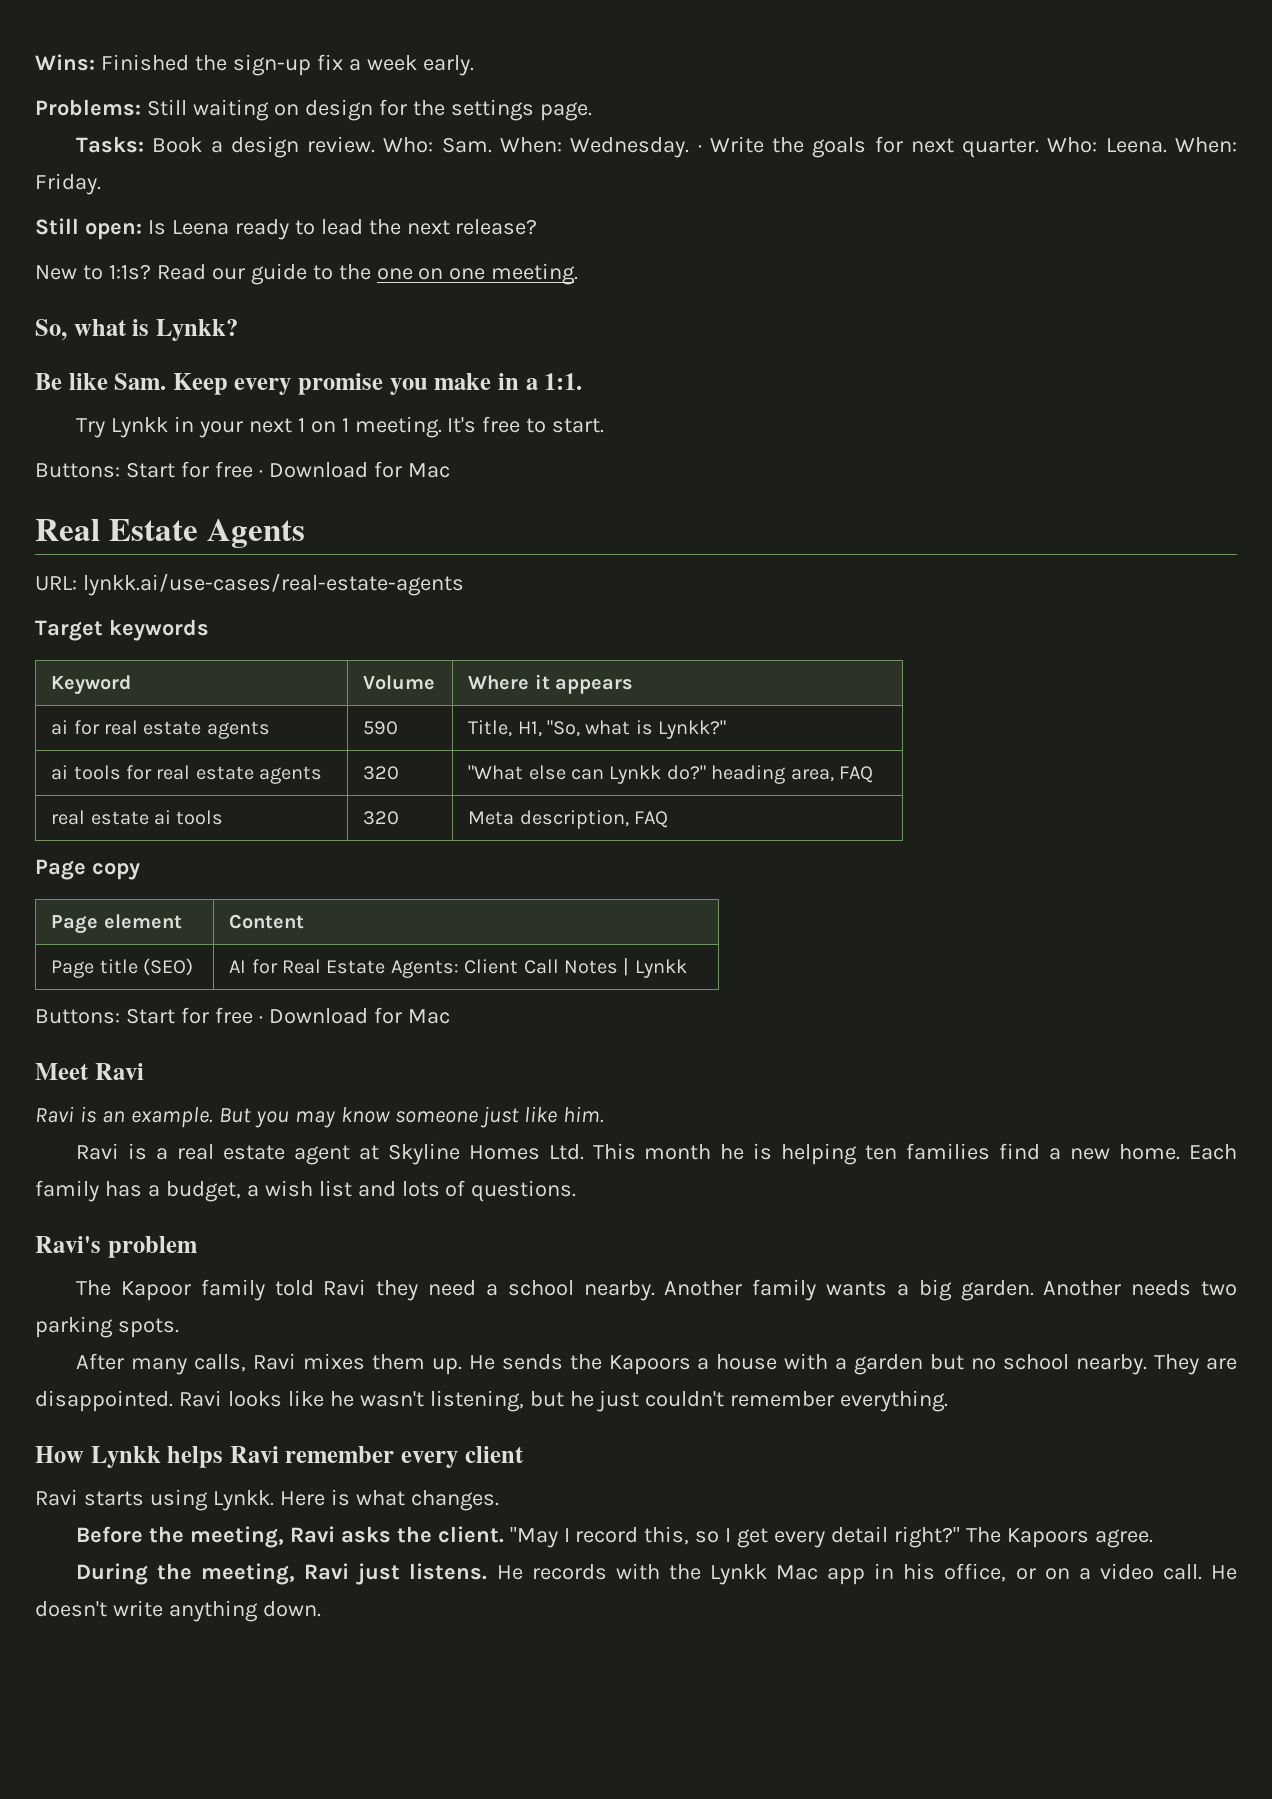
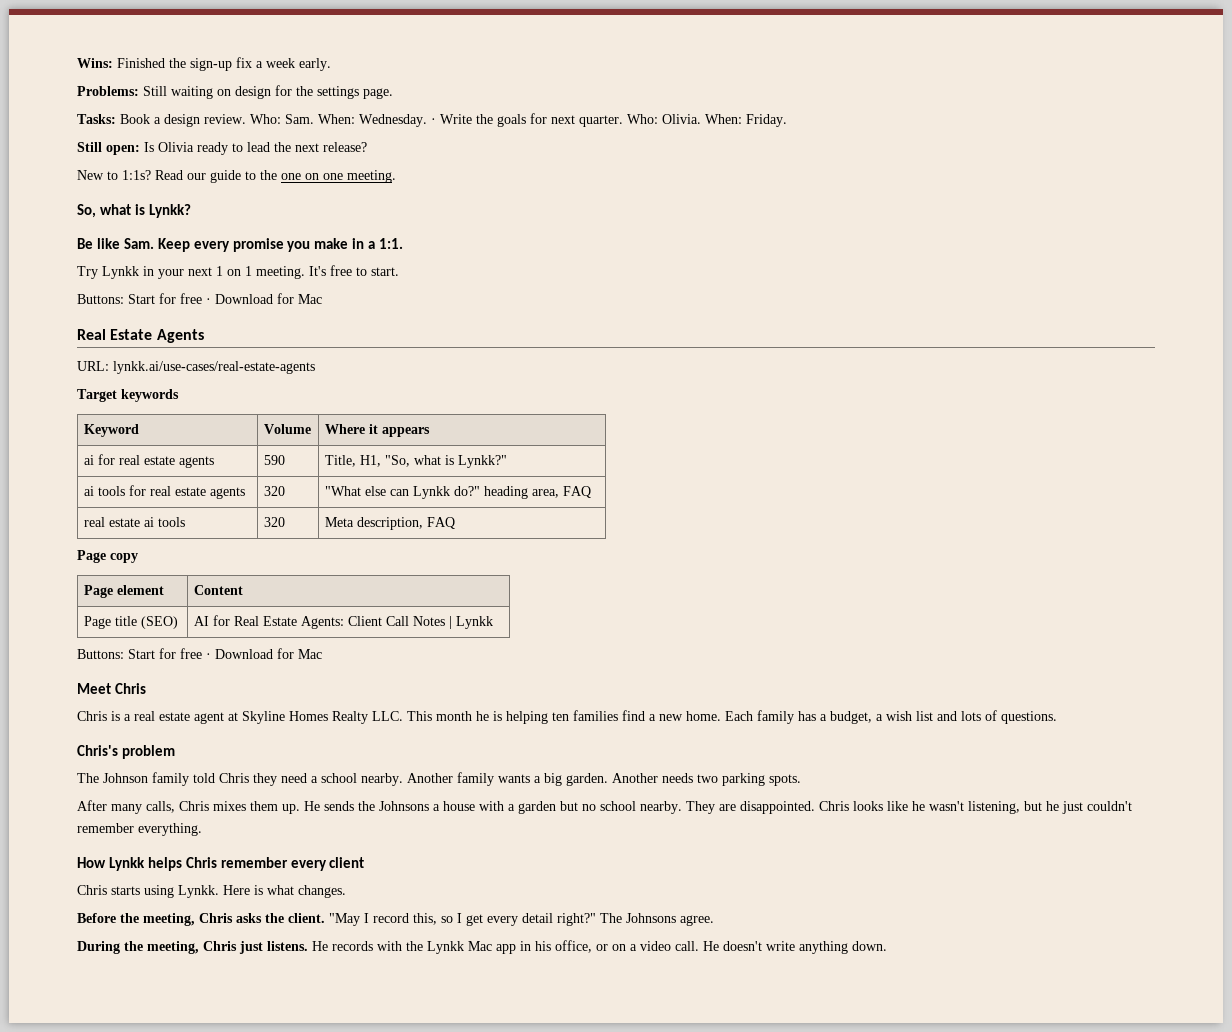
[1105,138,1167,153] Leena. -> [662,114,701,124] Olivia.
[171,220,229,235] Leena -> [158,142,194,152] Olivia
[94,1063,144,1080] [35,1106,605,1128] [76,1143,120,1160] Ravi // Ravi is an example. But you may know someone just like him. // Ravi -> [114,683,146,694] [77,711,107,721] Chris // Chris
[548,1144,584,1160] Ltd. -> [332,711,403,724] Realty LLC.
[35,1236,101,1253] Ravi's -> [77,745,118,756] Chris's
[120,1281,191,1301] Kapoor -> [103,773,148,783] Johnson
[323,1279,367,1296] Ravi -> [219,773,249,783] Chris
[252,1353,296,1370] Ravi -> [179,801,209,811] Chris
[608,1355,691,1375] Kapoors -> [379,801,429,811] Johnsons
[178,1390,222,1407] Ravi -> [819,801,849,811] Chris
[229,1446,279,1463] Ravi -> [185,857,217,868] Chris
[35,1489,78,1506] Ravi -> [77,885,107,895] Chris
[289,1526,335,1543] Ravi -> [199,913,233,923] Chris
[1006,1528,1089,1548] Kapoors -> [626,913,676,923] Johnsons
[304,1563,350,1580] Ravi -> [203,941,237,951] Chris

